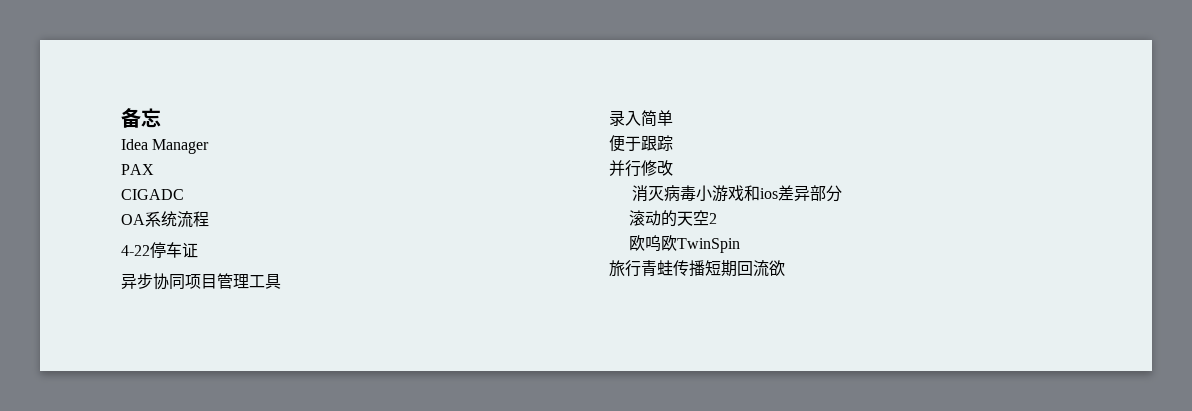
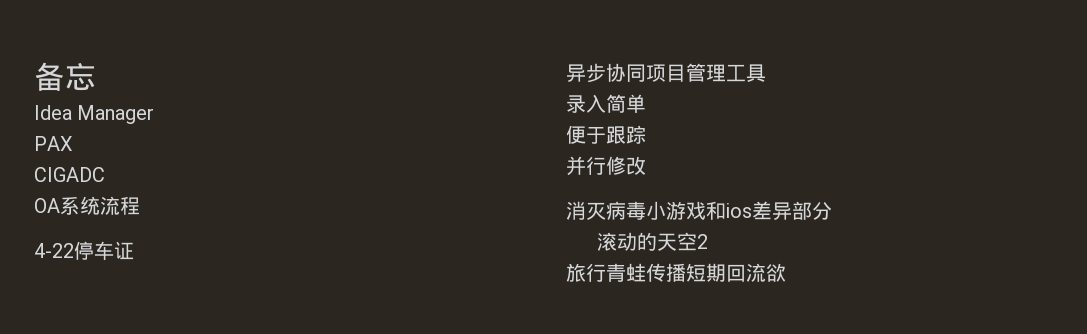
[628,235,740,253] // 欧呜欧TwinSpin -> (709, 241) none

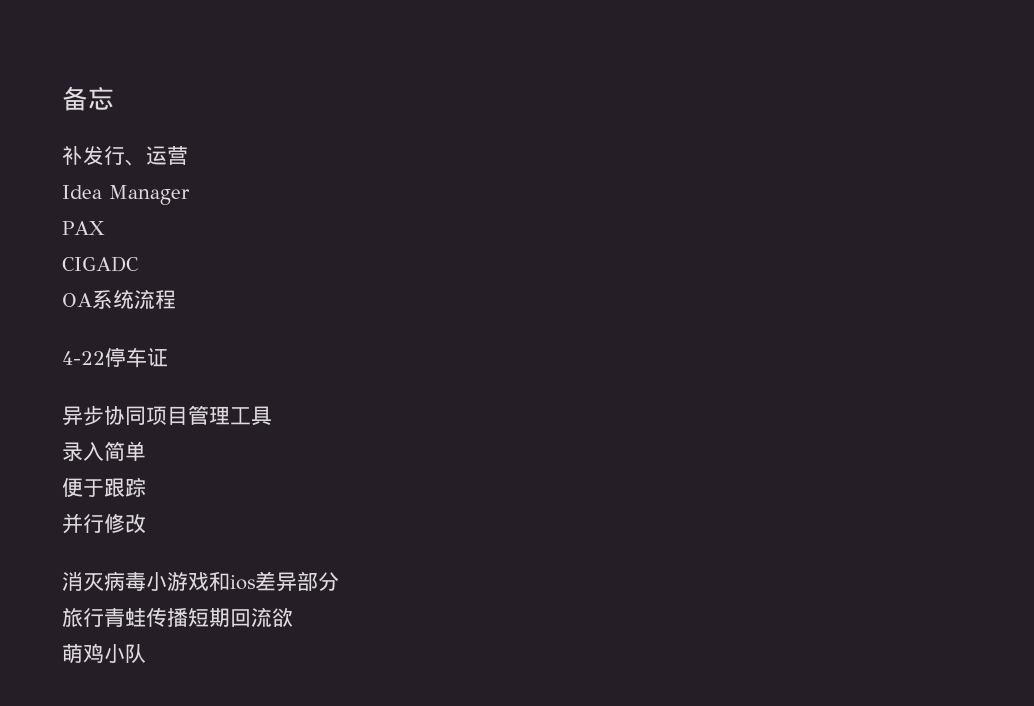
(96, 76) none -> [62,146,188,166] // 补发行、运营
[597,232,709,251] // 滚动的天空2 -> (339, 581) none
(786, 272) none -> [62,643,146,664] // 萌鸡小队

